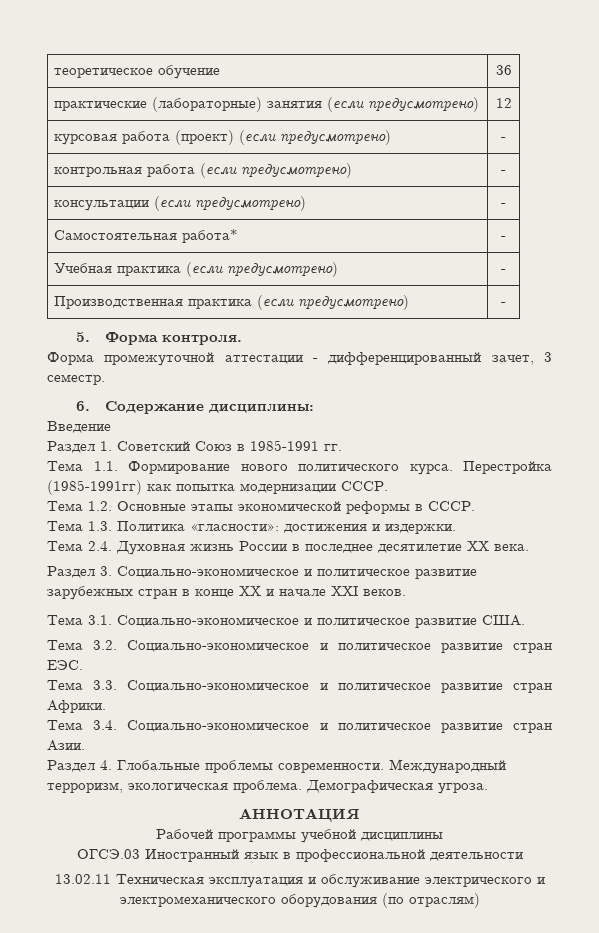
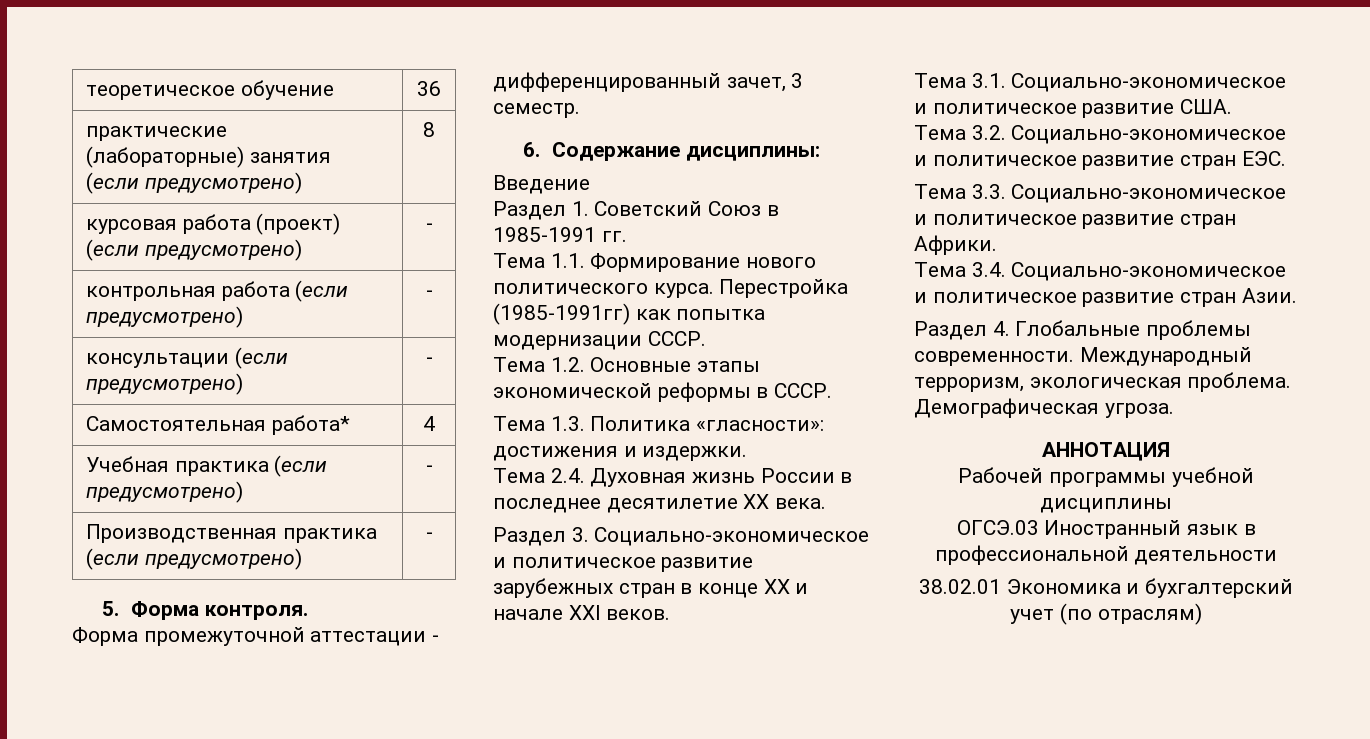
[495,98,512,108] 12 -> [423,122,435,137] 8
[501,236,506,240] - -> [423,416,435,431] 4
[54,874,545,888] [119,894,377,908] 13.02.11 Техническая эксплуатация и обслуживание электрического и электромеханического оборудования -> [918,578,1294,598] [1010,609,1055,624] 38.02.01 Экономика и бухгалтерский учет

